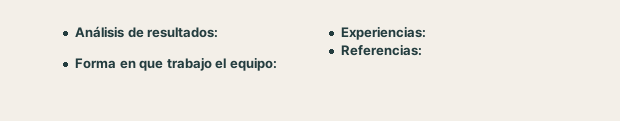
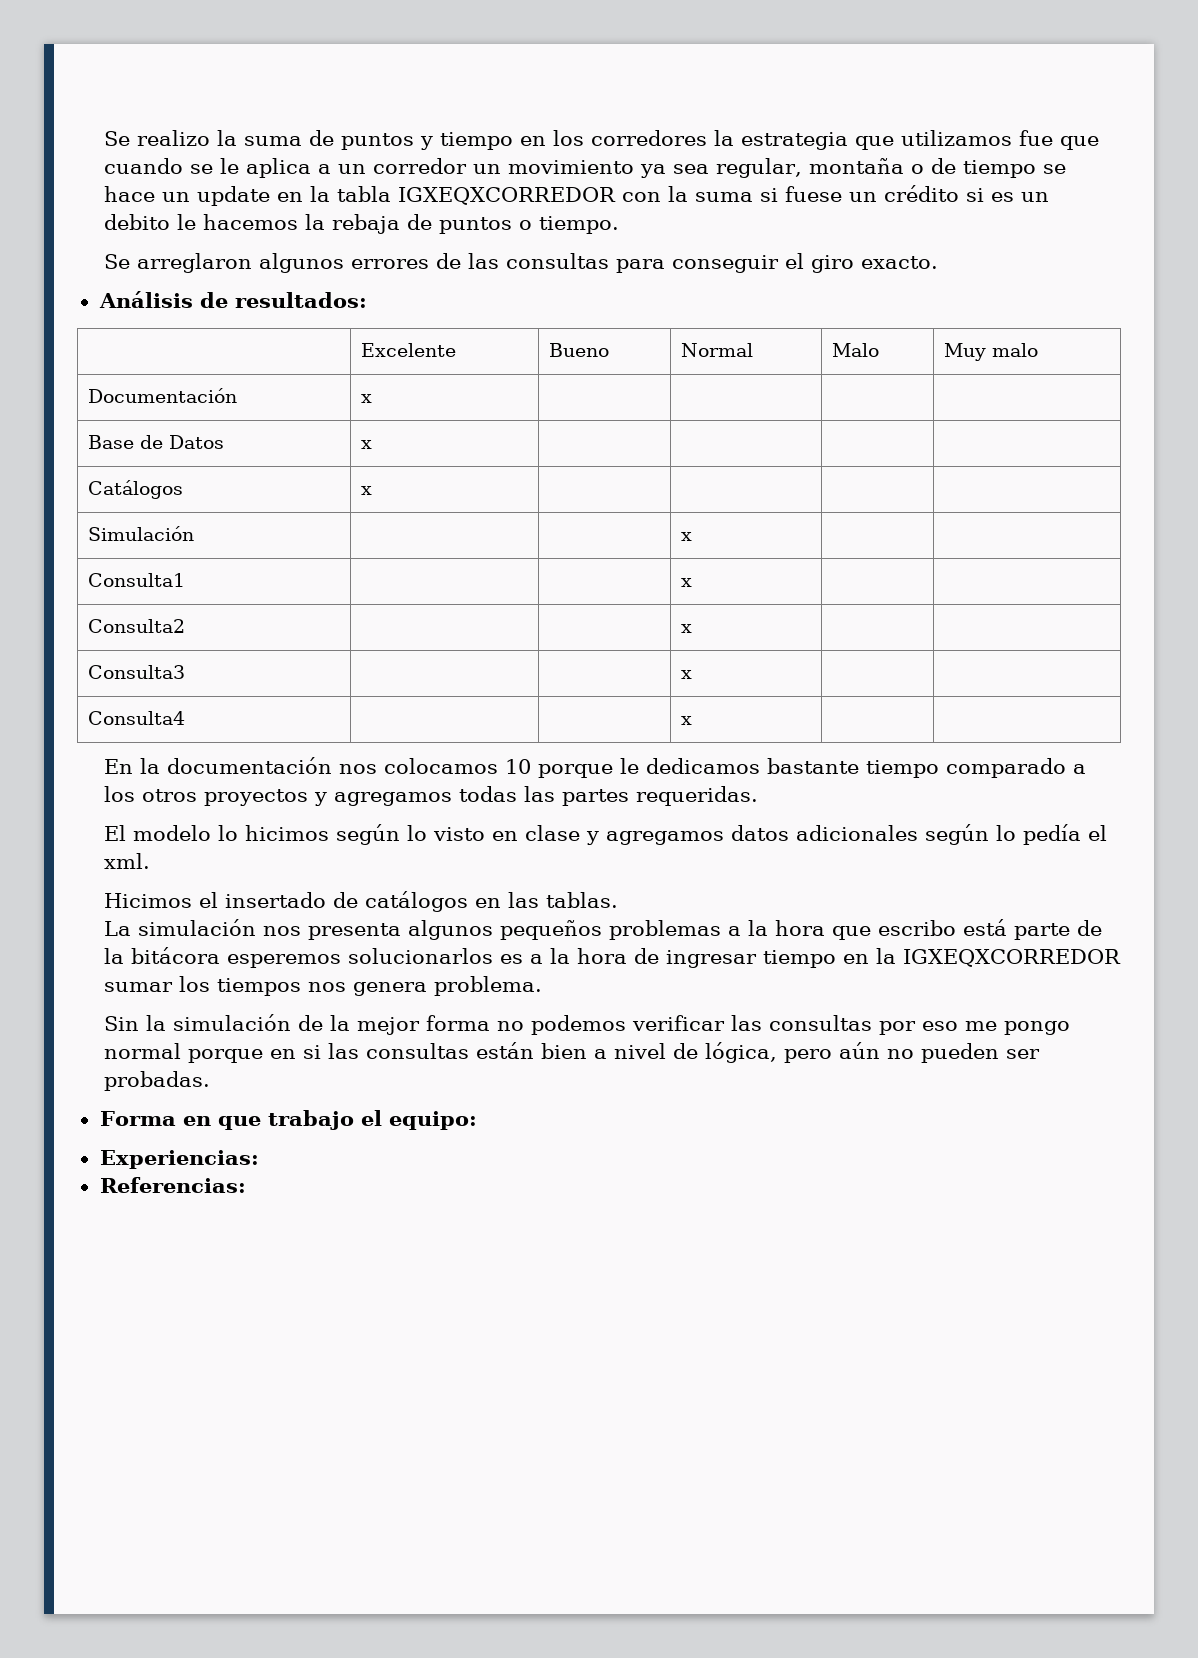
[74,26,219,38] Análisis de resultados: -> [104,130,1100,150] [104,158,1067,178] [104,185,1050,206] [104,214,620,234] [104,253,939,273] [98,291,367,308] [361,343,457,357] [549,343,610,357] [681,343,754,357] [832,343,880,357] [944,343,1039,361] [88,388,238,403] [361,394,373,403] [88,435,225,449] [361,440,373,449] [88,480,184,499] [361,486,373,495] [88,526,195,541] [681,532,693,541] [88,573,186,587] [681,578,693,587] [88,619,186,633] [681,624,693,633] [88,665,186,679] [681,670,693,679] [88,711,186,725] [681,716,693,725] [104,757,1087,778] [104,786,759,806] [104,824,1108,845] [104,853,151,869] [104,891,619,912] [104,919,1103,940] [104,947,1122,968] [104,976,543,996] [104,1014,1071,1035] [104,1042,1041,1063] [104,1071,211,1091] Se realizo la suma de puntos y tiempo en los corredores la estrategia que utilizamos fue que cuando se le aplica a un corredor un movimiento ya sea regular, montaña o de tiempo se hace un update en la tabla IGXEQXCORREDOR con la suma si fuese un crédito si es un debito le hacemos la rebaja de puntos o tiempo. // Se arreglaron algunos errores de las consultas para conseguir el giro exacto. // Análisis de resultados: // | Excelente | Bueno | Normal | Malo | Muy malo // Documentación | x | | | | // Base de Datos | x | | | | // Catálogos | x | | | | // Simulación | | | x | | // Consulta1 | | | x | | // Consulta2 | | | x | | // Consulta3 | | | x | | // Consulta4 | | | x | | // En la documentación nos colocamos 10 porque le dedicamos bastante tiempo comparado a los otros proyectos y agregamos todas las partes requeridas. // El modelo lo hicimos según lo visto en clase y agregamos datos adicionales según lo pedía el xml. // Hicimos el insertado de catálogos en las tablas. // La simulación nos presenta algunos pequeños problemas a la hora que escribo está parte de la bitácora esperemos solucionarlos es a la hora de ingresar tiempo en la IGXEQXCORREDOR sumar los tiempos nos genera problema. // Sin la simulación de la mejor forma no podemos verificar las consultas por eso me pongo normal porque en si las consultas están bien a nivel de lógica, pero aún no pueden ser probadas.

